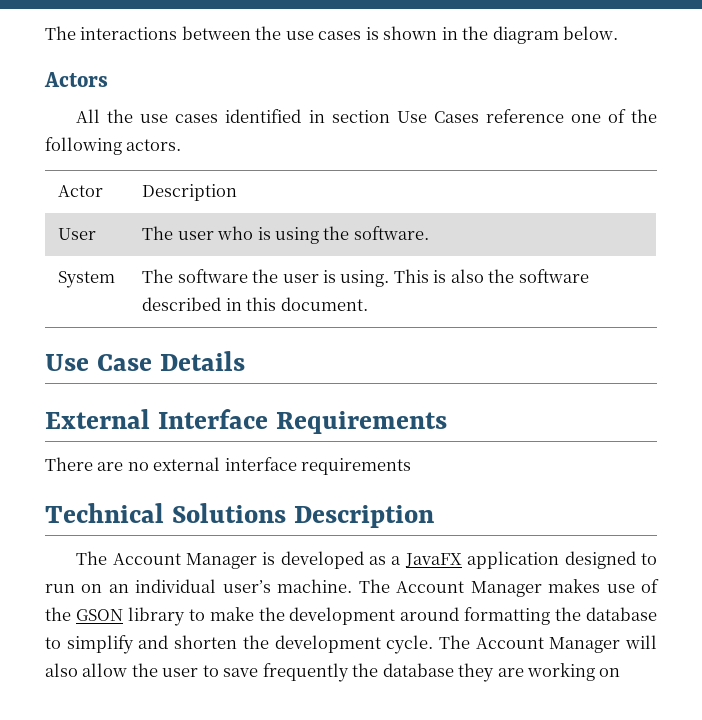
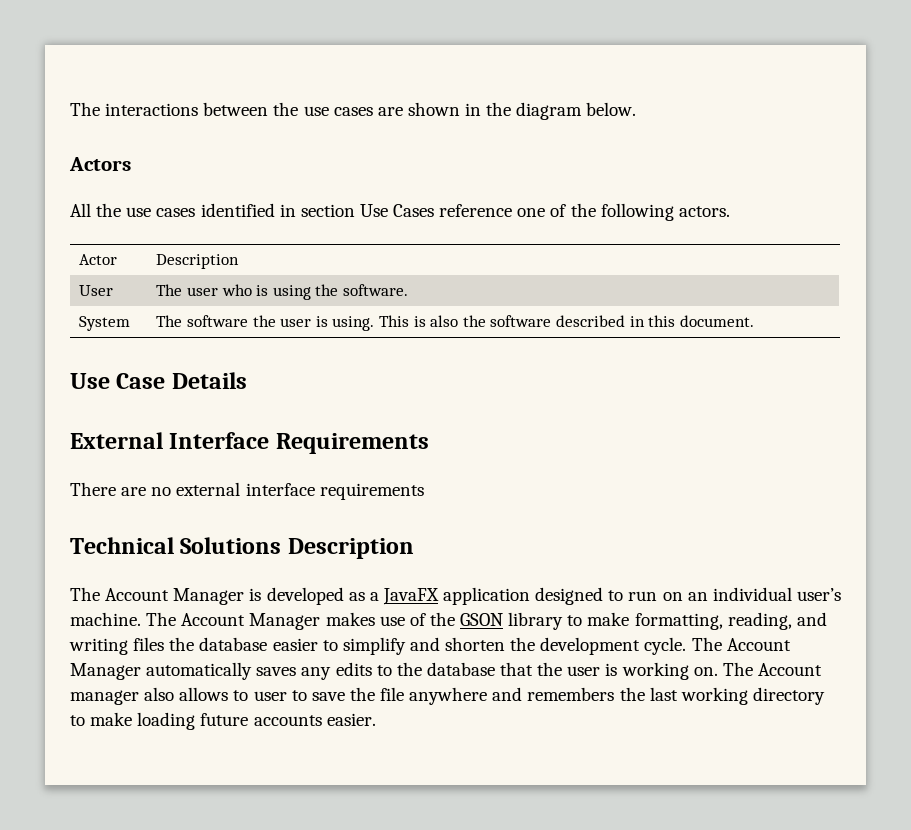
[365,27,379,40] is -> [377,107,403,116] are
[258,607,657,625] the development around formatting the database -> [634,612,827,630] [69,637,318,655] formatting, reading, and writing files the database easier
[625,635,657,649] [45,663,621,682] will also allow the user to save frequently the database they are working on -> [146,662,822,680] [70,687,825,705] [70,712,376,730] automatically saves any edits to the database that the user is working on. The Account manager also allows to user to save the file anywhere and remembers the last working directory to make loading future accounts easier.

